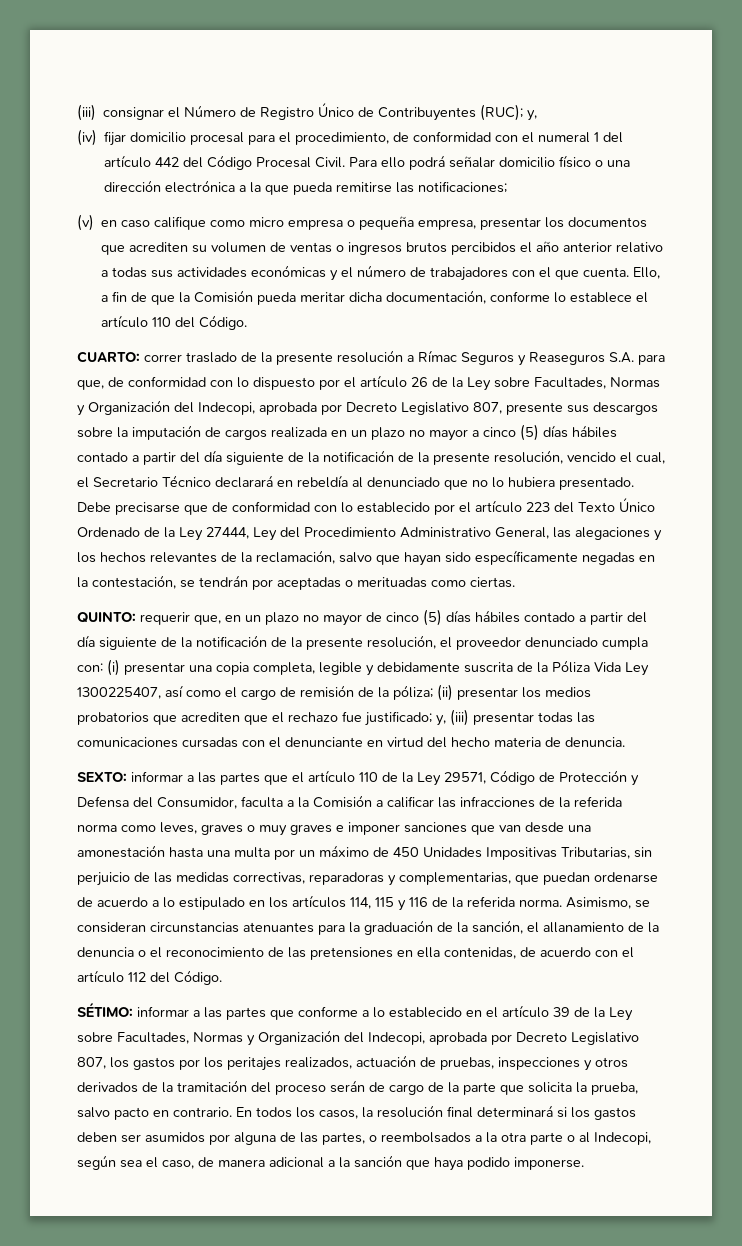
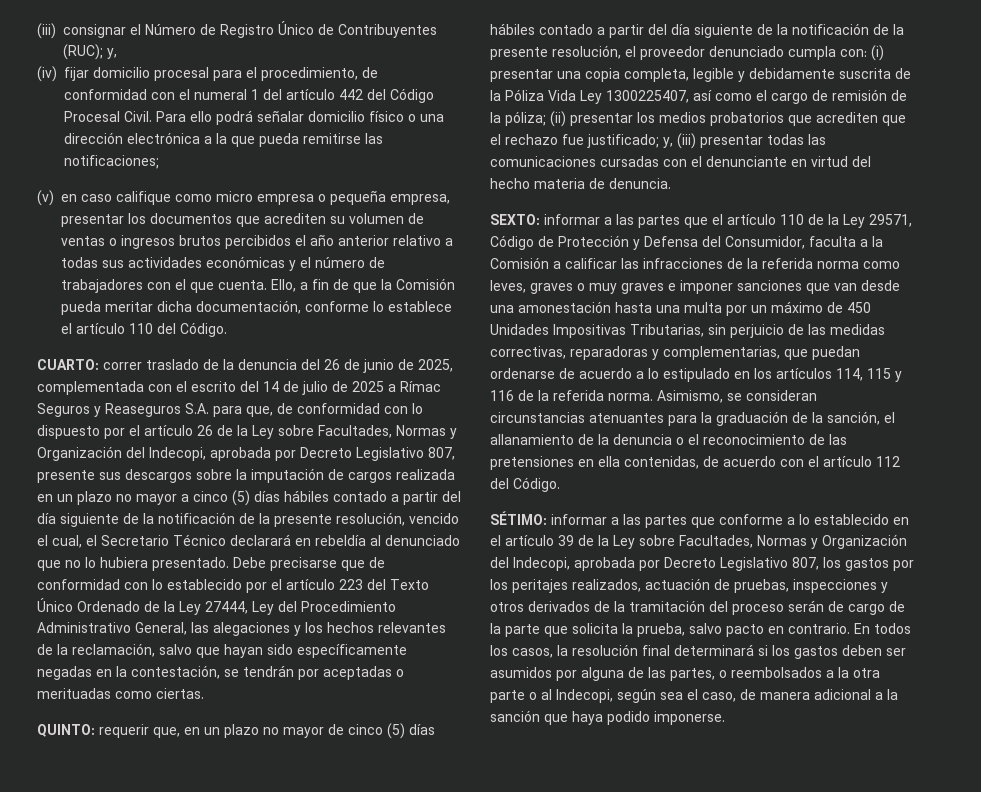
[276,350,403,365] presente resolución -> [238,359,453,373] [37,381,384,395] denuncia del 26 de junio de 2025, complementada con el escrito del 14 de julio de 2025

